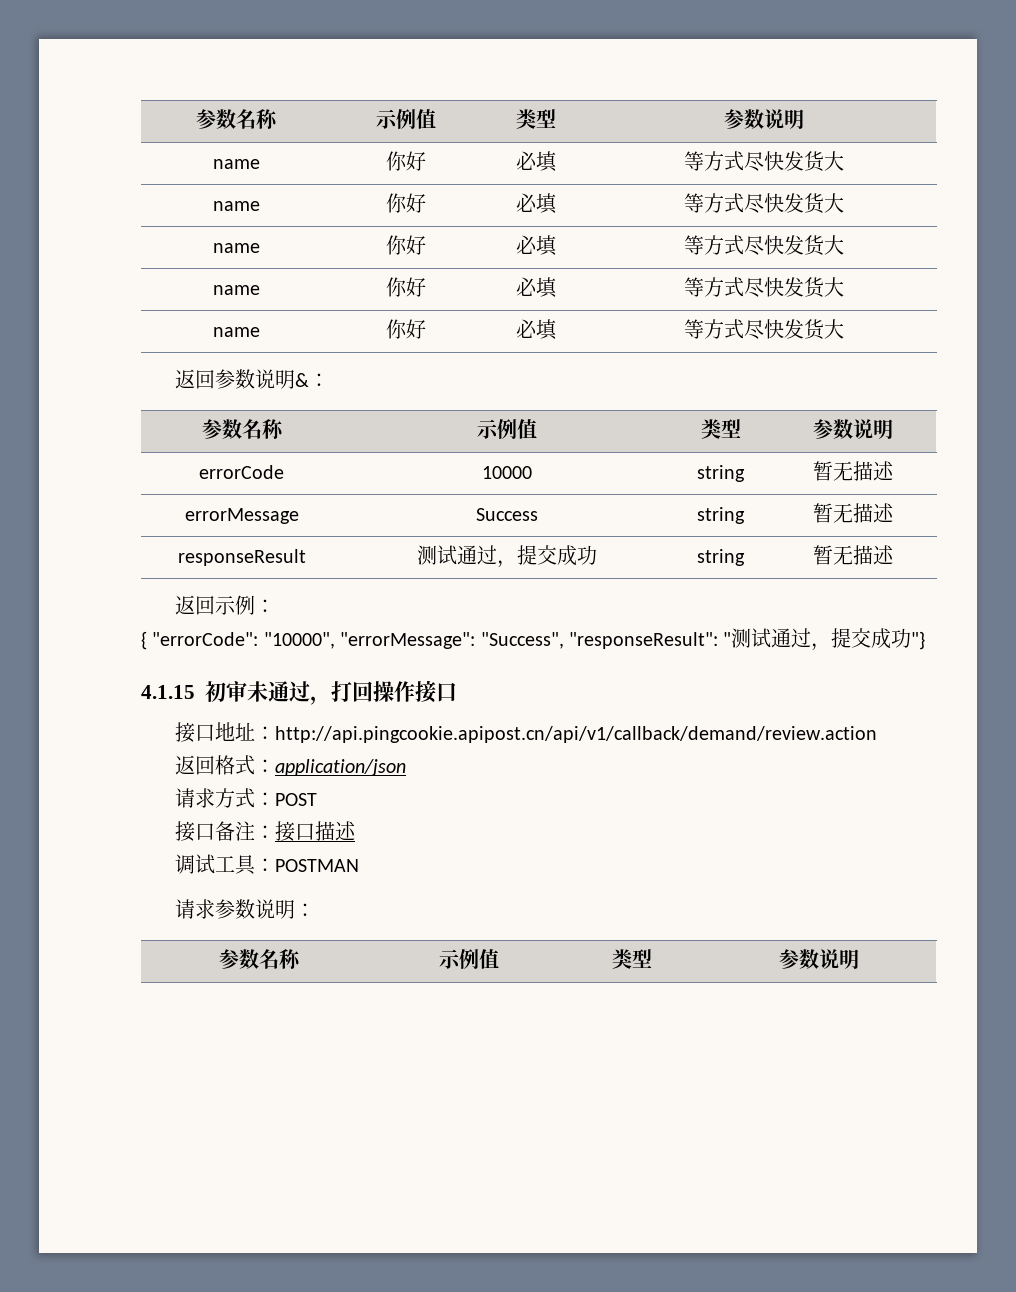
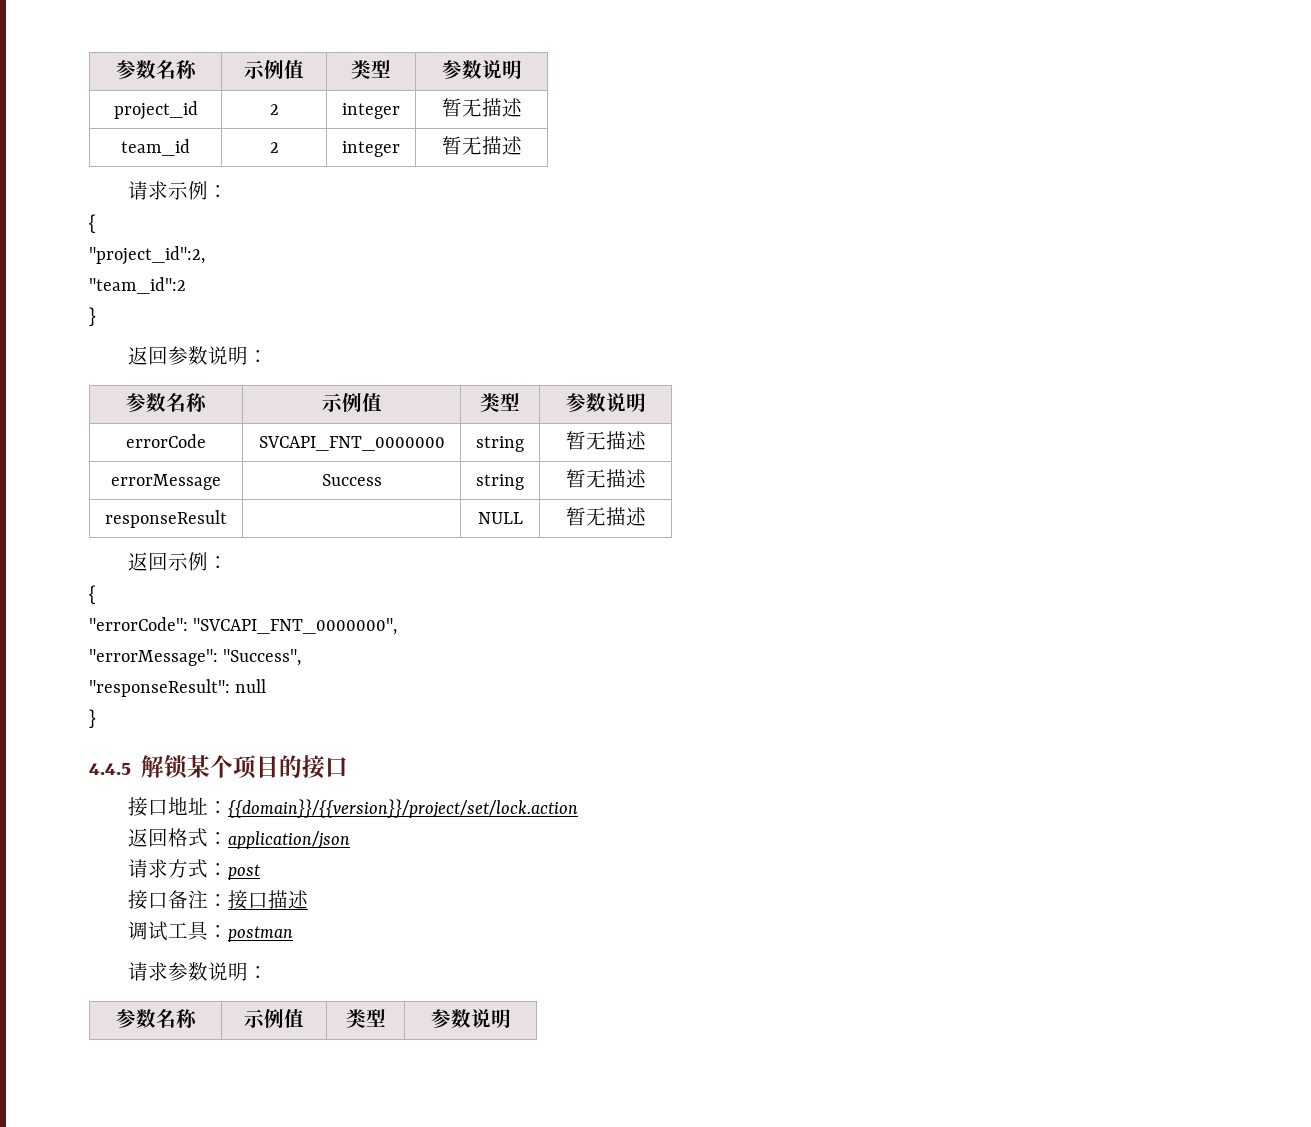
[196,109,278,129] [375,108,436,129] [516,109,556,129] [724,109,804,129] [212,159,260,169] [385,151,426,171] [516,151,558,172] [684,151,844,172] [212,201,260,211] [385,193,426,213] [516,193,558,214] [684,193,844,214] [212,243,260,253] [385,235,426,255] [516,235,558,256] [684,235,844,256] [212,285,260,295] [385,277,426,297] [516,277,558,298] [684,277,844,298] [212,327,260,337] [385,319,426,339] [516,319,558,340] [684,319,844,340] 参数名称 | 示例值 | 类型 | 参数说明 // name | 你好 | 必填 | 等方式尽快发货大 // name | 你好 | 必填 | 等方式尽快发货大 // name | 你好 | 必填 | 等方式尽快发货大 // name | 你好 | 必填 | 等方式尽快发货大 // name | 你好 | 必填 | 等方式尽快发货大 -> [115,60,197,79] [243,60,304,79] [351,60,391,79] [441,60,522,79] [113,101,198,120] [269,104,279,115] [342,103,400,119] [441,98,522,117] [121,139,190,156] [269,142,279,153] [342,141,400,157] [441,136,522,155] [127,181,228,200] [89,214,96,233] [89,246,205,265] [89,277,186,294] [89,307,96,326] 参数名称 | 示例值 | 类型 | 参数说明 // project_id | 2 | integer | 暂无描述 // team_id | 2 | integer | 暂无描述 // 请求示例： // { // "project_id":2, // "team_id":2 // }
[294,373,309,387] & -> (248, 355) none
[481,466,532,479] 10000 -> [258,436,445,451] SVCAPI_FNT_0000000
[416,545,597,568] [697,549,745,566] 测试通过，提交成功 | string -> [477,512,523,524] | NULL
[152,632,335,649] "errorCode": "10000", -> [89,617,398,635] // "errorCode": "SVCAPI_FNT_0000000", //
[569,628,926,651] [141,681,415,705] "responseResult": "测试通过，提交成功"} // 4.1.15初审未通过，打回操作 -> [89,679,267,697] [89,709,96,728] [89,755,302,779] // "responseResult": null // } // 4.4.5解锁某个项目的
[274,726,877,743] http://api.pingcookie.apipost.cn/api/v1/callback/demand/review.action -> [227,799,578,818] {{domain}}/{{version}}/project/set/lock.action
[274,793,317,806] POST -> [227,864,260,880] post
[274,859,359,872] POSTMAN -> [227,926,293,942] postman

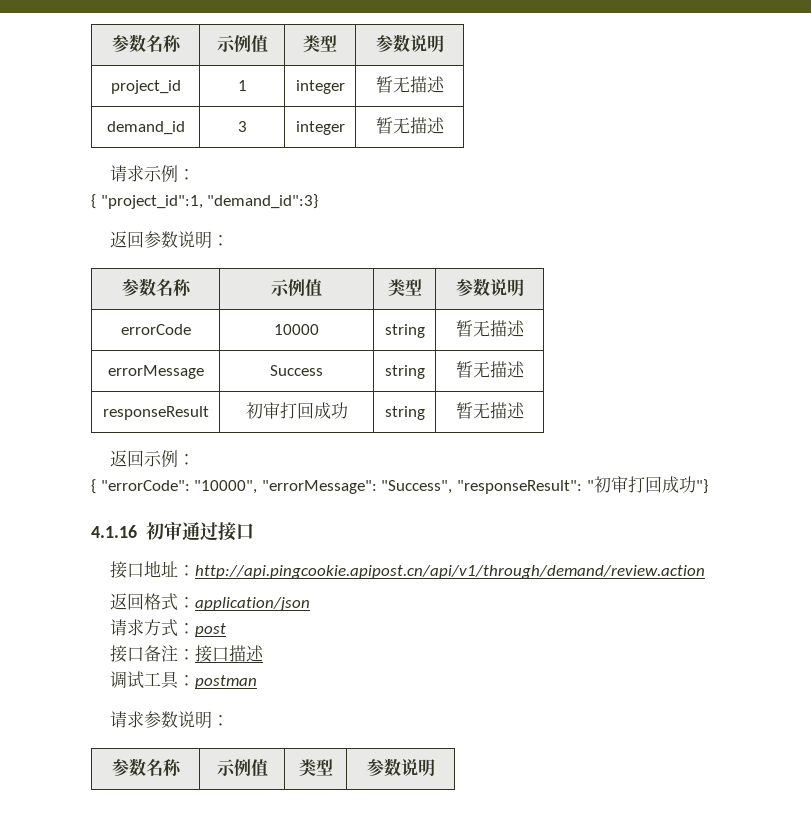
[269,104,279,115] [342,103,400,119] [441,98,522,117] [121,139,190,156] [269,142,279,153] 2 | integer | 暂无描述 // team_id | 2 -> [237,80,247,91] [295,80,345,94] [375,76,445,93] [106,121,185,135] [237,121,247,132] 1 | integer | 暂无描述 // demand_id | 3
[89,246,205,265] [89,277,186,294] [89,307,96,326] // "project_id":2, // "team_id":2 // } -> [100,194,319,209] "project_id":1, "demand_id":3}
[258,436,445,451] SVCAPI_FNT_0000000 -> [274,324,319,335] 10000
[477,512,523,524] | NULL -> [245,402,348,419] [384,406,425,420] 初审打回成功 | string
[89,617,398,635] // "errorCode": "SVCAPI_FNT_0000000", // -> [100,480,258,494] "errorCode": "10000",
[89,679,267,697] [89,709,96,728] [89,755,302,779] // "responseResult": null // } // 4.4.5解锁某个项目的 -> [456,476,708,494] [91,522,218,541] "responseResult": "初审打回成功"} // 4.1.16初审通过
[227,799,578,818] {{domain}}/{{version}}/project/set/lock.action -> [195,565,706,579] http://api.pingcookie.apipost.cn/api/v1/through/demand/review.action

